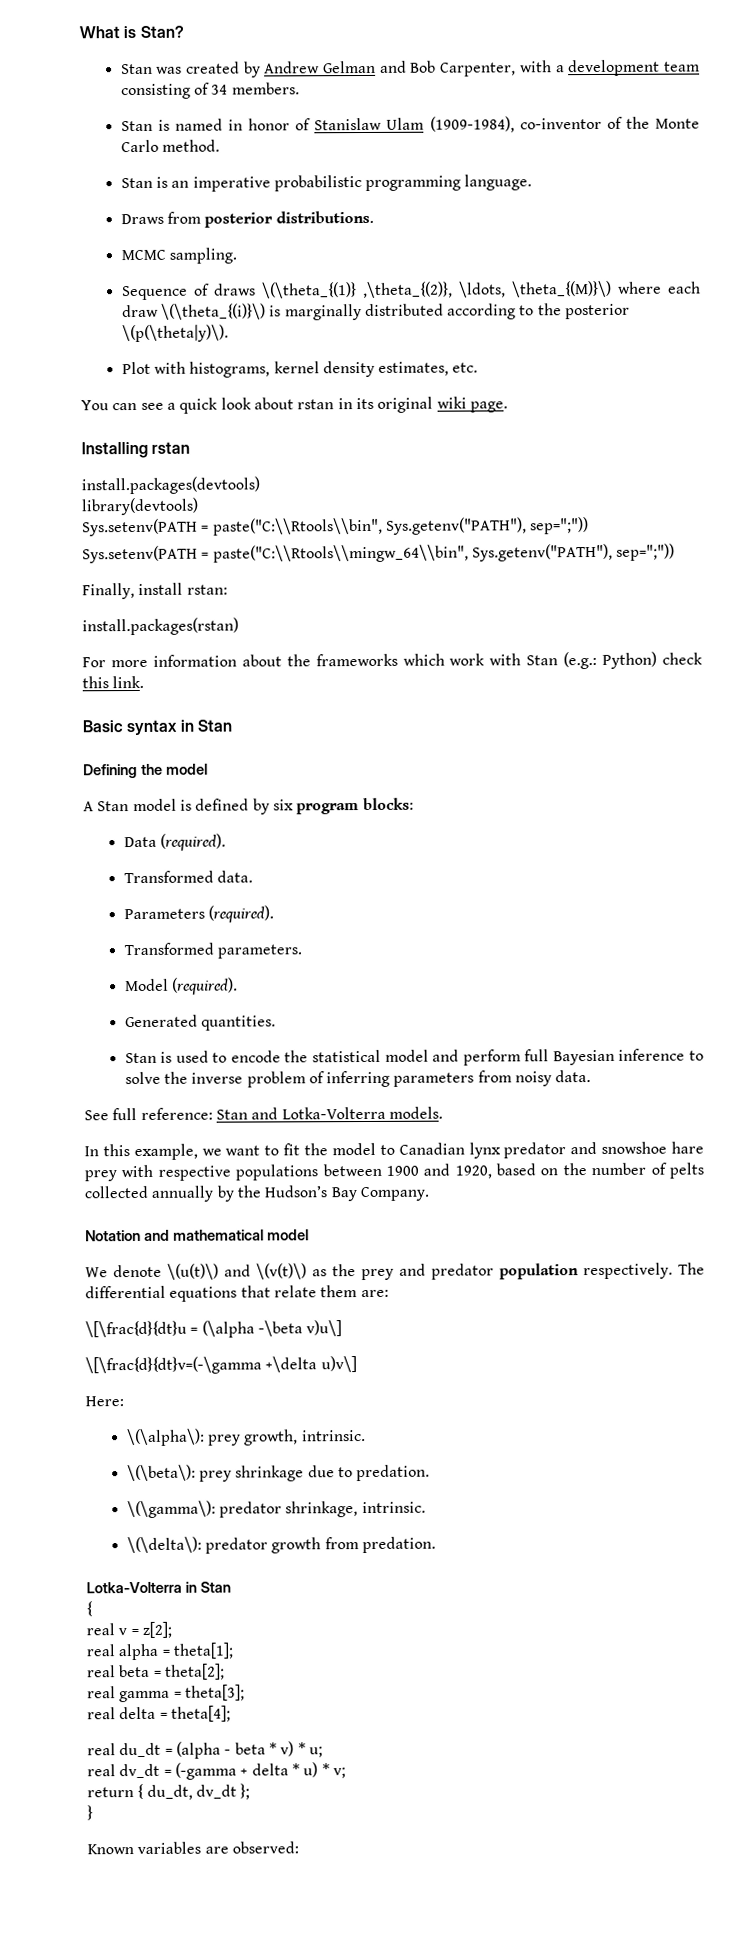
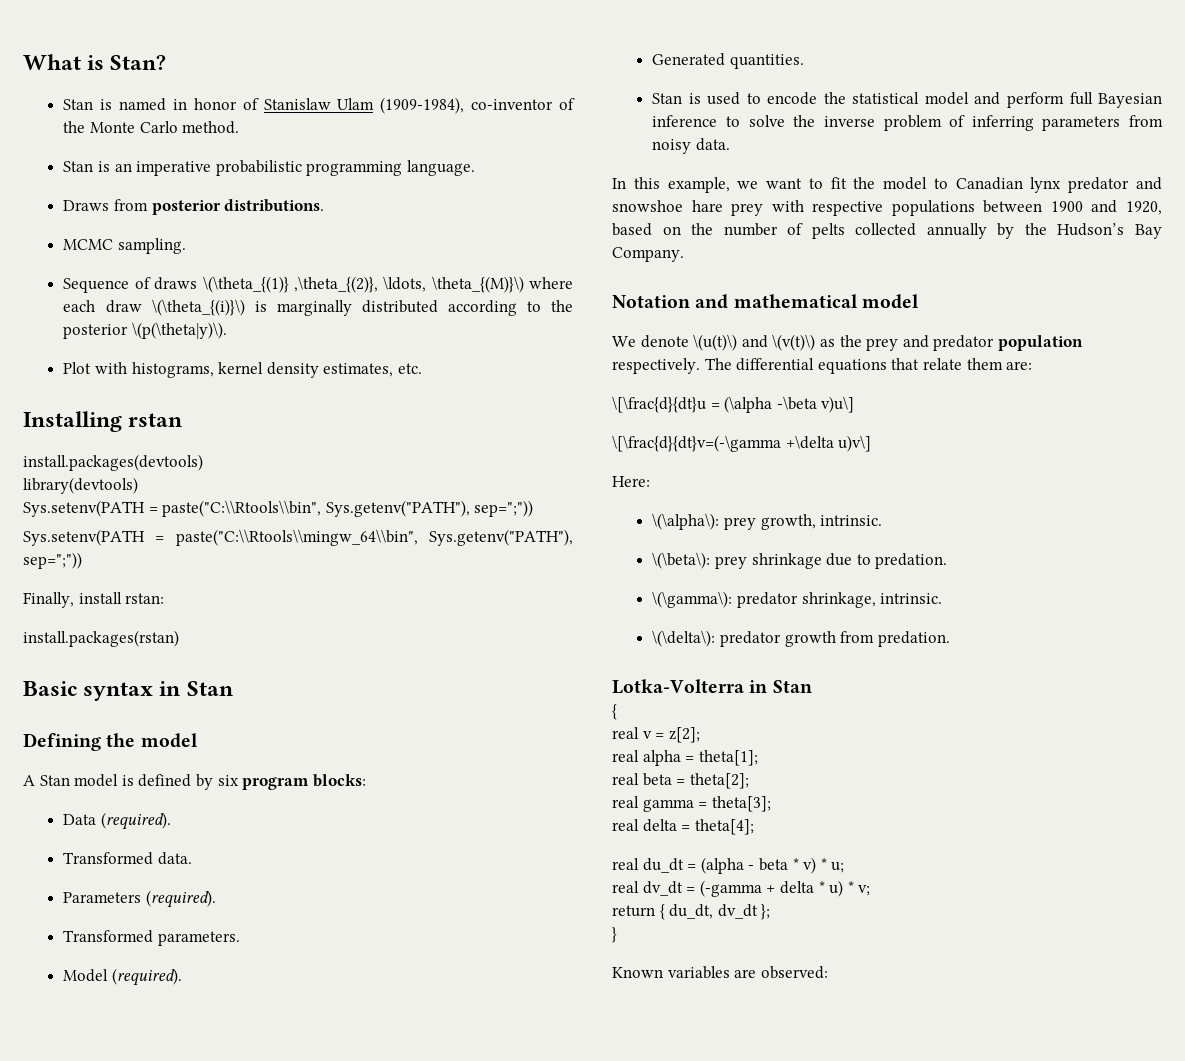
[120,59,700,78] [120,82,300,100] // Stan was created by Andrew Gelman and Bob Carpenter, with a development team consisting of 34 members. -> (167, 62) none
[81,396,508,414] // You can see a quick look about rstan in its original wiki page. -> (422, 368) none
[82,651,703,670] [82,675,145,689] // For more information about the frameworks which work with Stan (e.g.: Python) check this link. -> (179, 638) none
[84,1106,443,1121] // See full reference: Stan and Lotka-Volterra models. -> (731, 144) none

